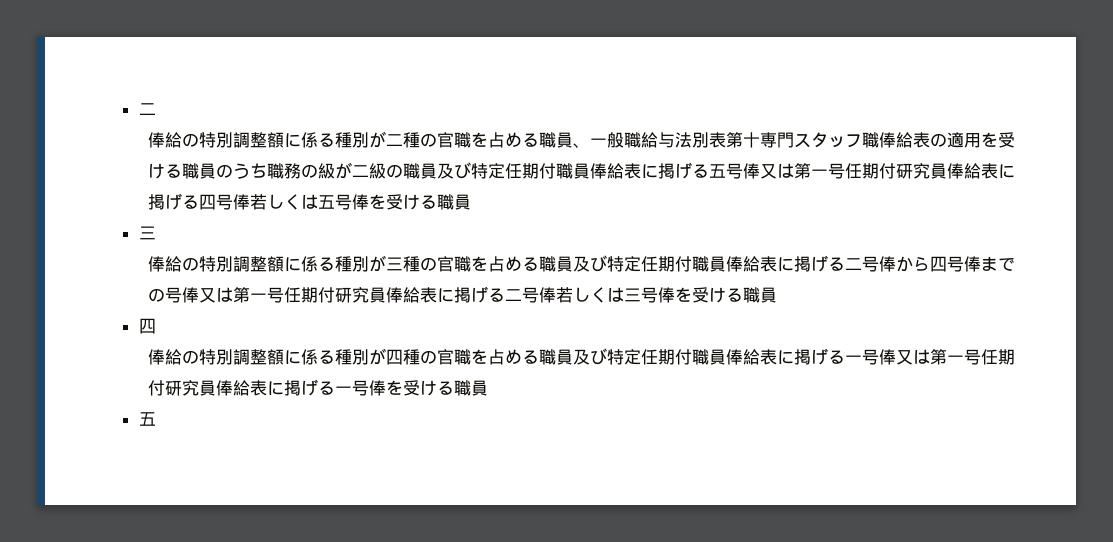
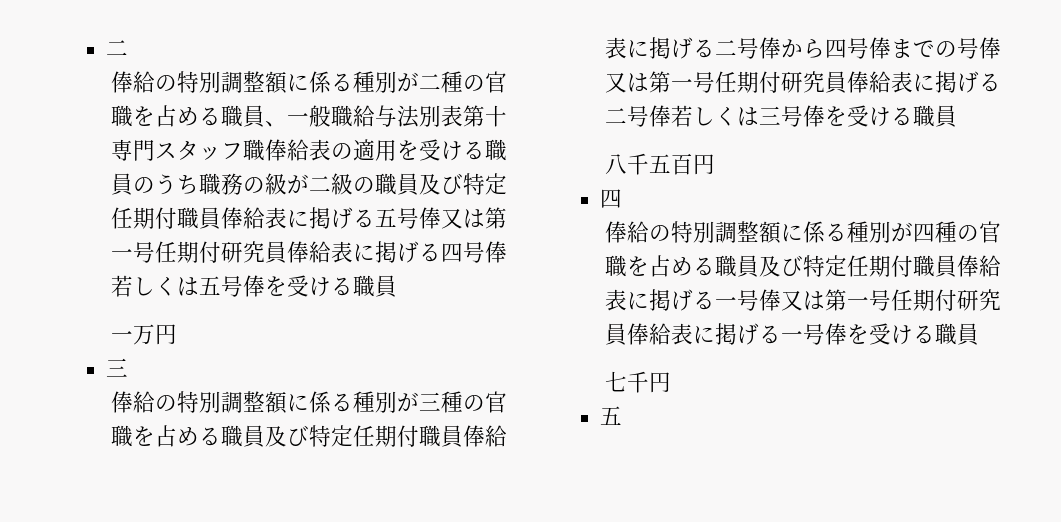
(472, 202) none -> [111,324,178,345] // 一万円
(778, 295) none -> [605,153,716,175] // 八千五百円
(489, 388) none -> [605,371,672,393] // 七千円

